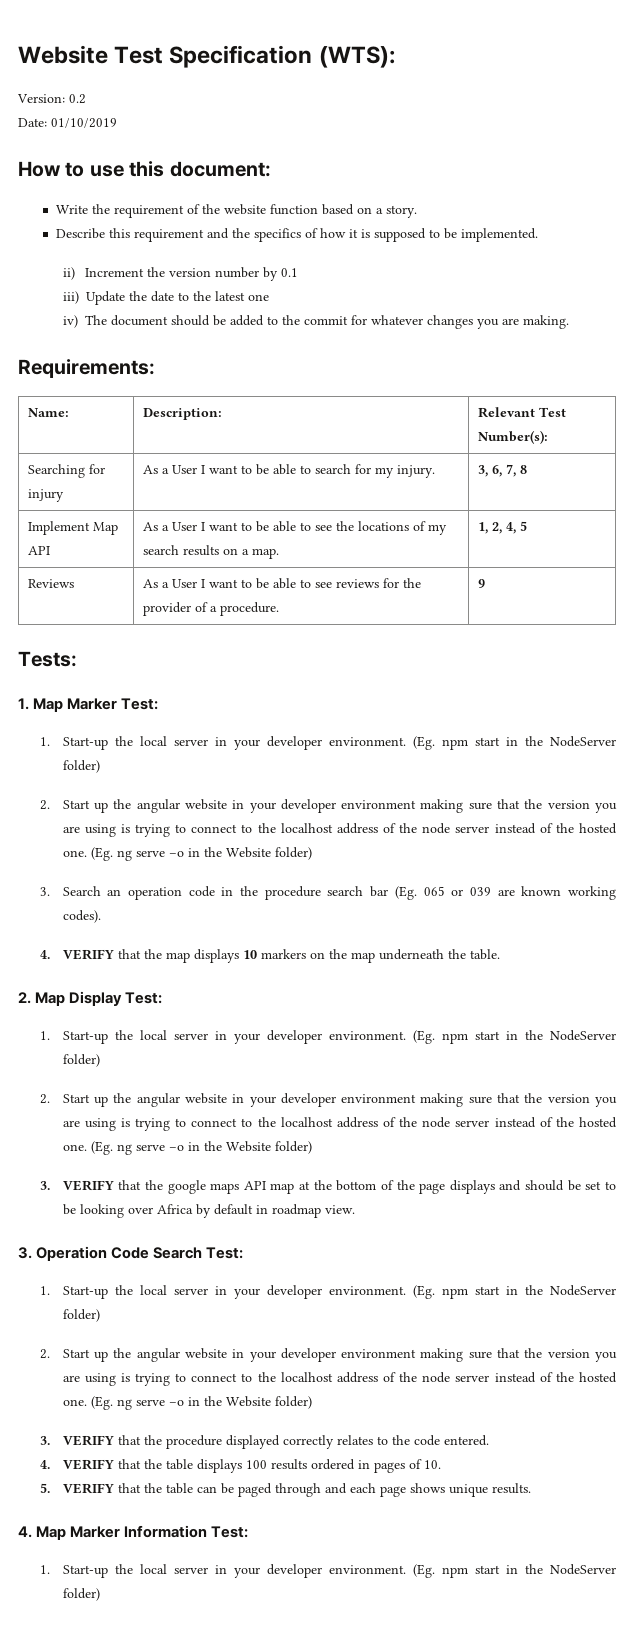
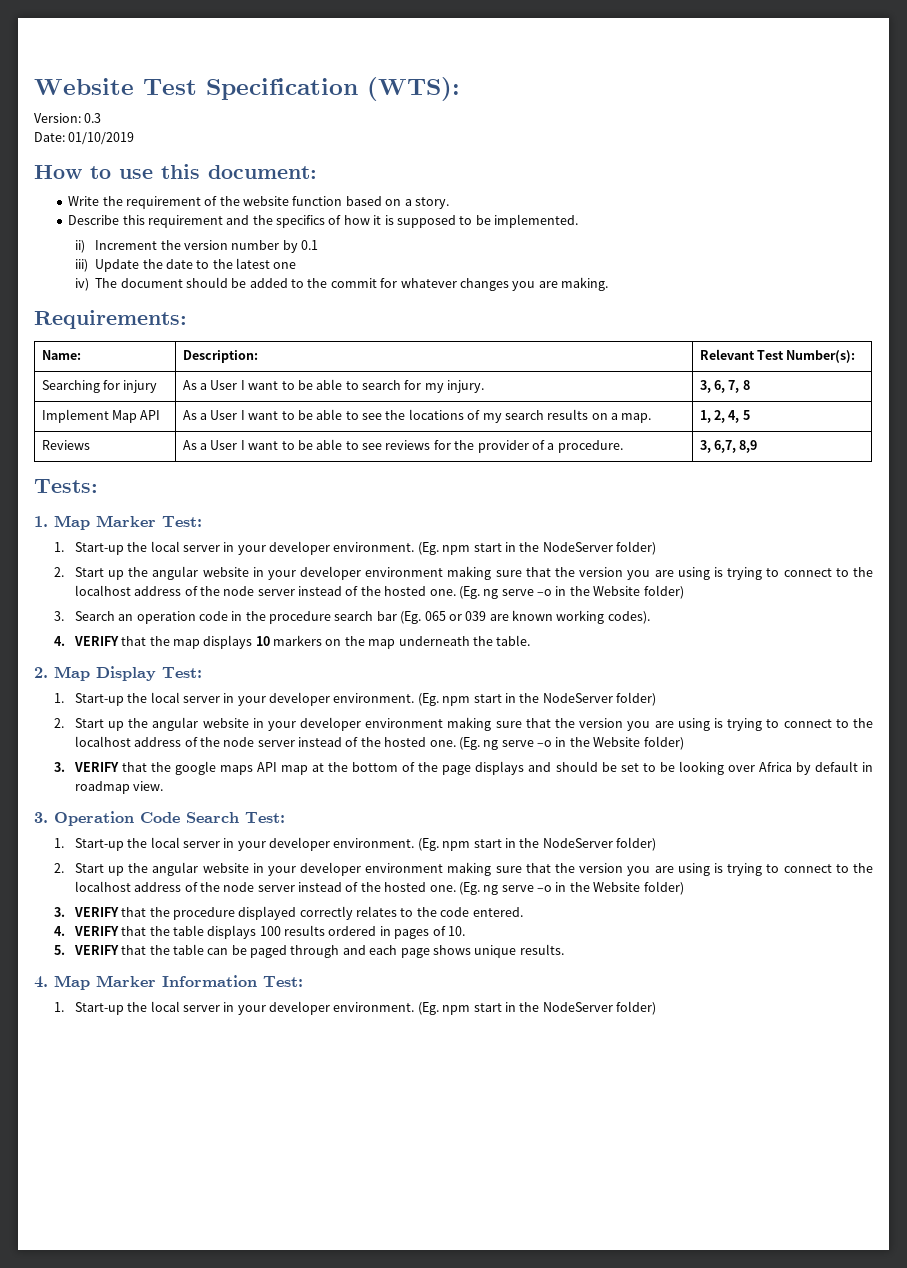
[69,94,86,104] 0.2 -> [84,113,102,123] 0.3
[477,579,485,588] 9 -> [699,440,758,453] 3, 6,7, 8,9

